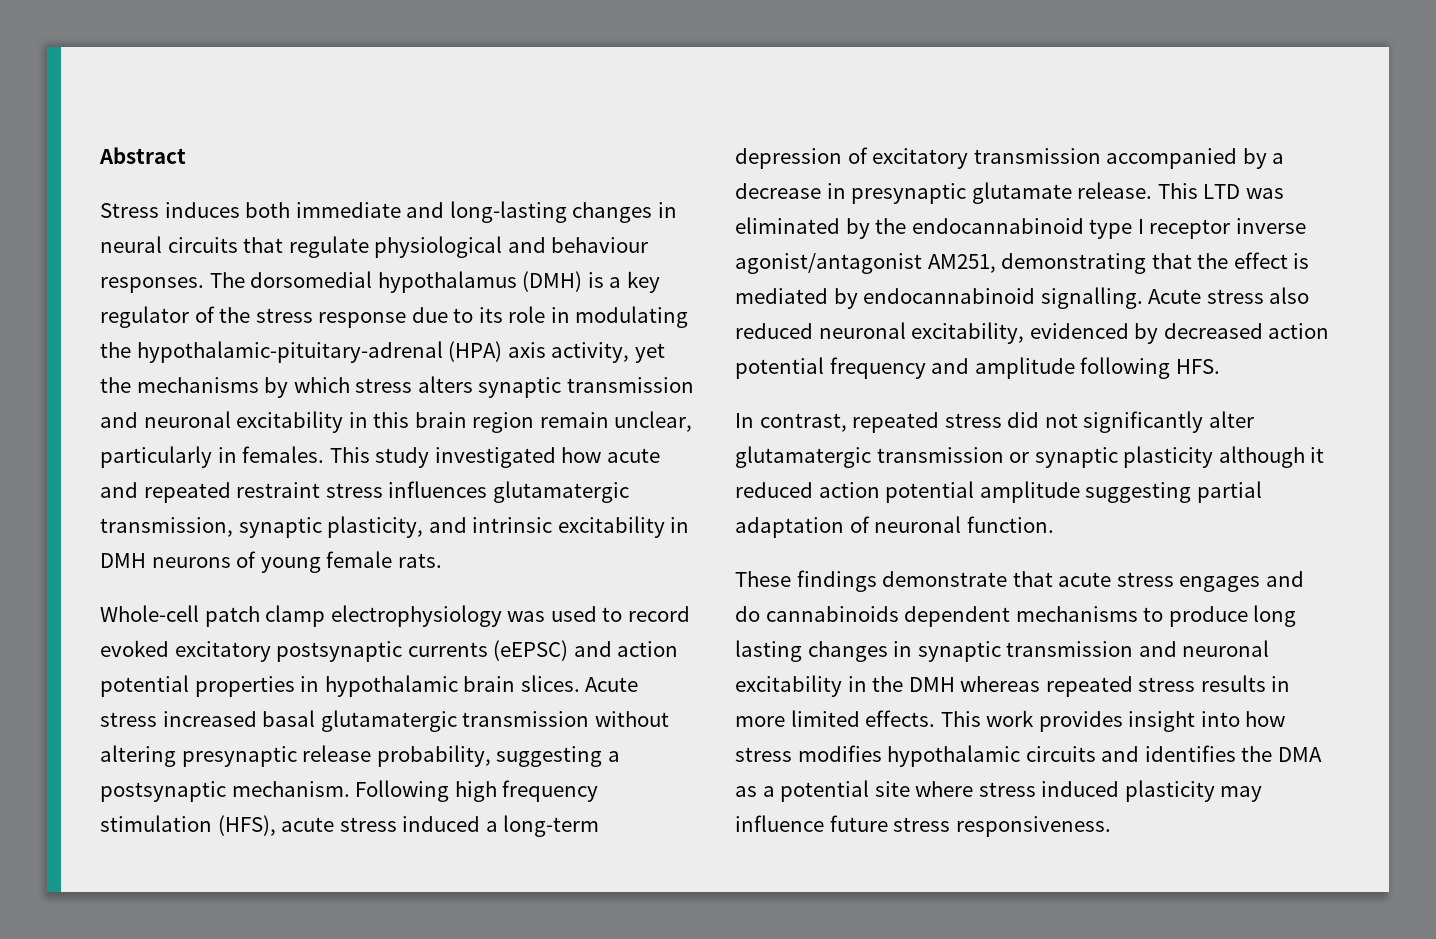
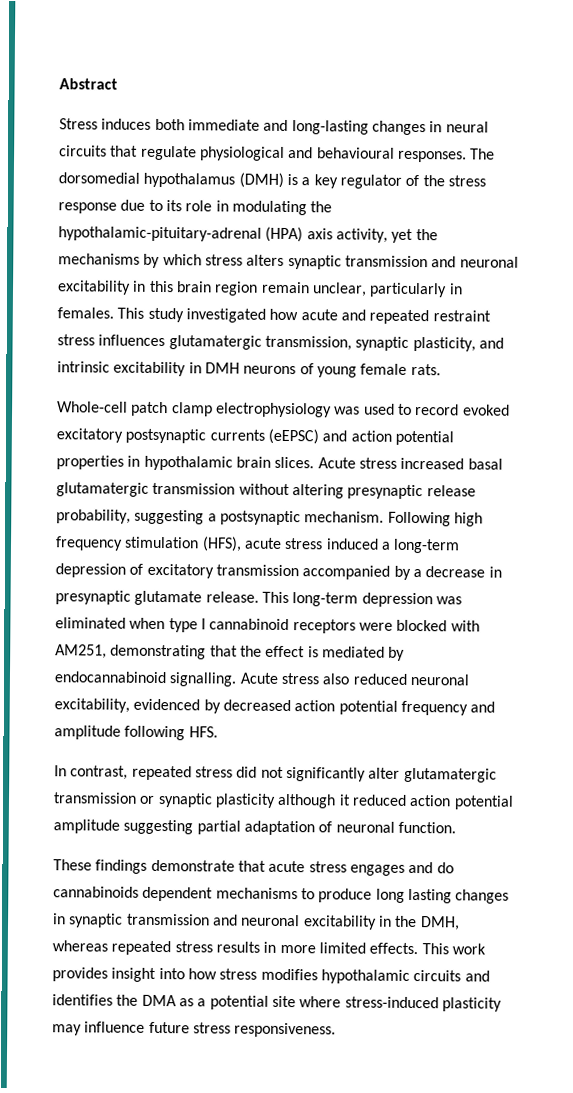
[551,237,649,253] behaviour -> [316,147,395,159] behavioural
[1203,184,1284,199] [735,217,1306,239] [735,253,922,274] LTD was eliminated by the endocannabinoid type I receptor inverse agonist/antagonist -> [292,592,462,608] [55,617,480,634] long-term depression was eliminated when type I cannabinoid receptors were blocked with
[908,677,955,692] DMH -> [419,916,460,931] DMH,
[978,781,1120,797] stress induced -> [344,996,439,1009] stress-induced

